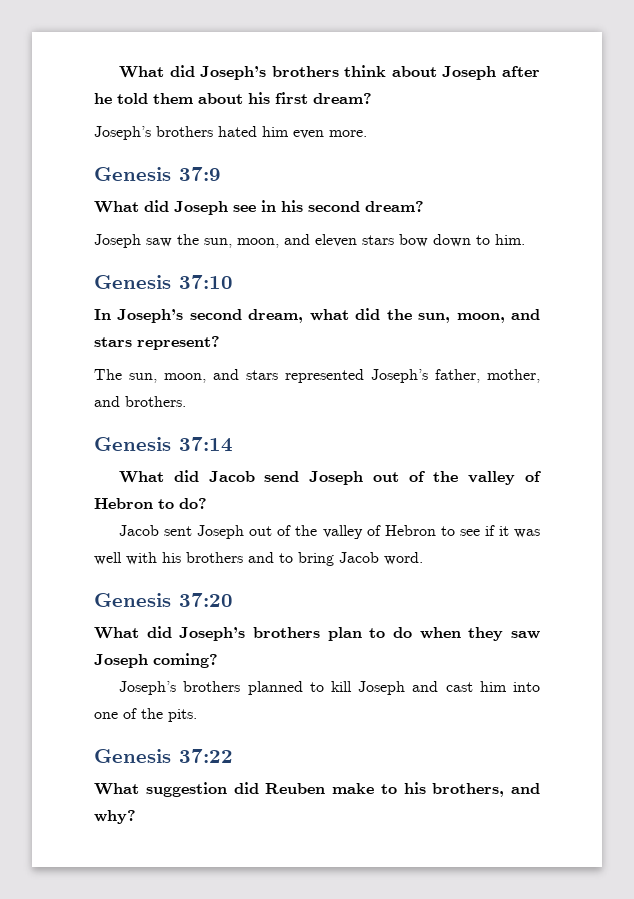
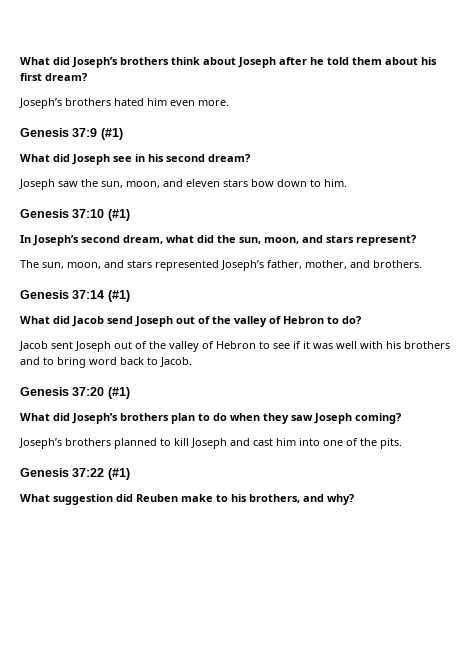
(221, 174) none -> [100,128,123,140] (#1)
(233, 282) none -> [107,209,130,221] (#1)
(233, 444) none -> [107,290,130,302] (#1)
[339,552,423,565] Jacob word. -> [89,357,192,367] word back to Jacob.
(233, 600) none -> [107,387,130,399] (#1)
(233, 756) none -> [107,468,130,480] (#1)

